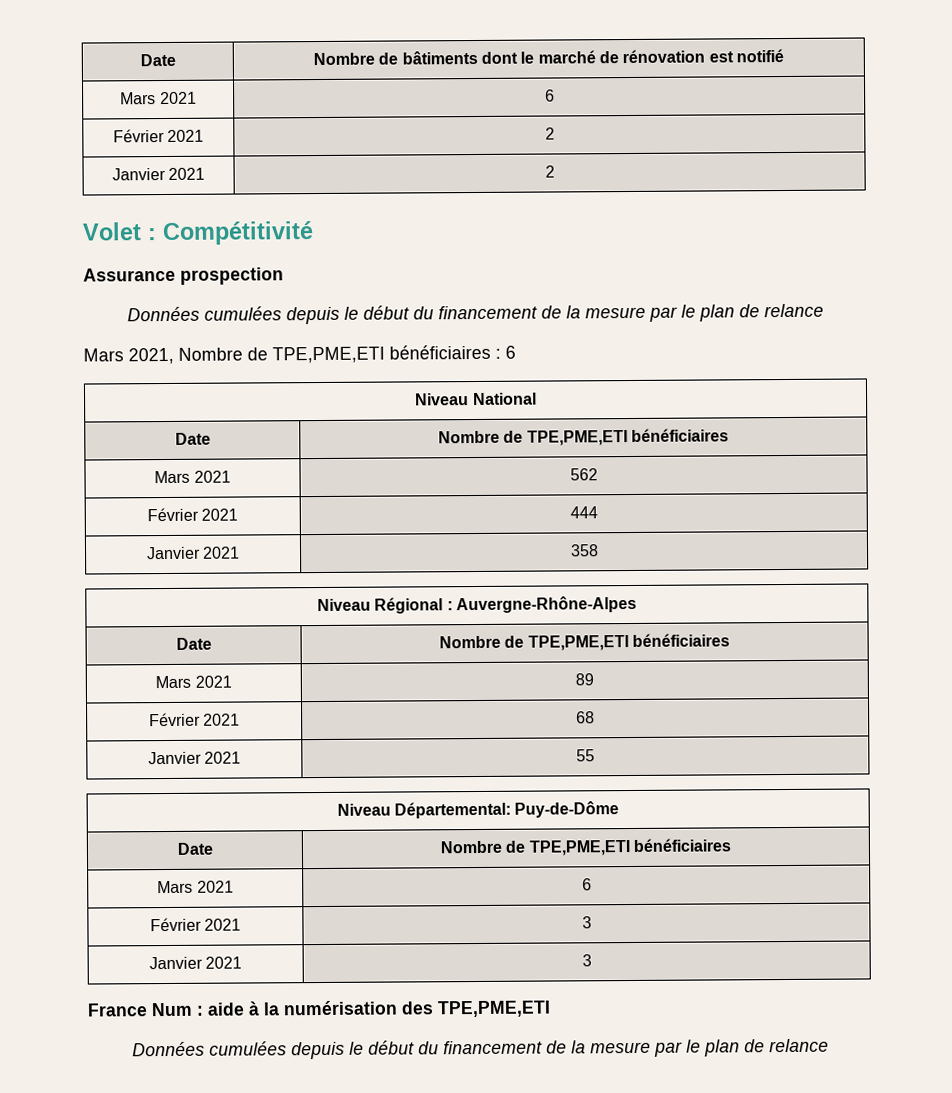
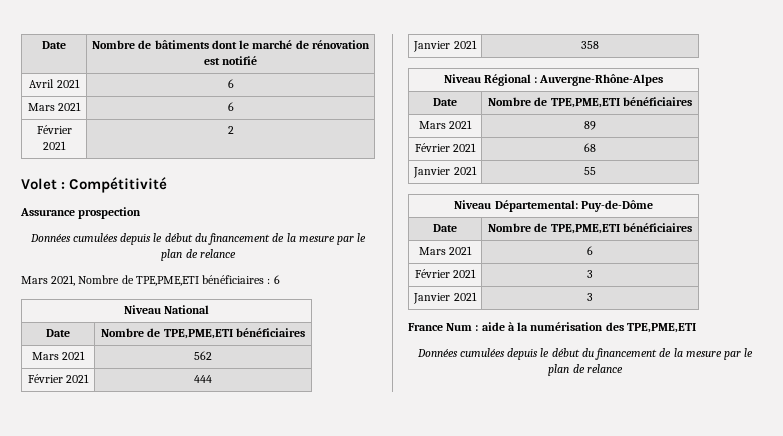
(784, 56) none -> [29,79,80,88] [227,79,234,88] // Avril 2021 | 6
[111,167,206,181] [544,165,555,178] // Janvier 2021 | 2 -> (234, 130) none

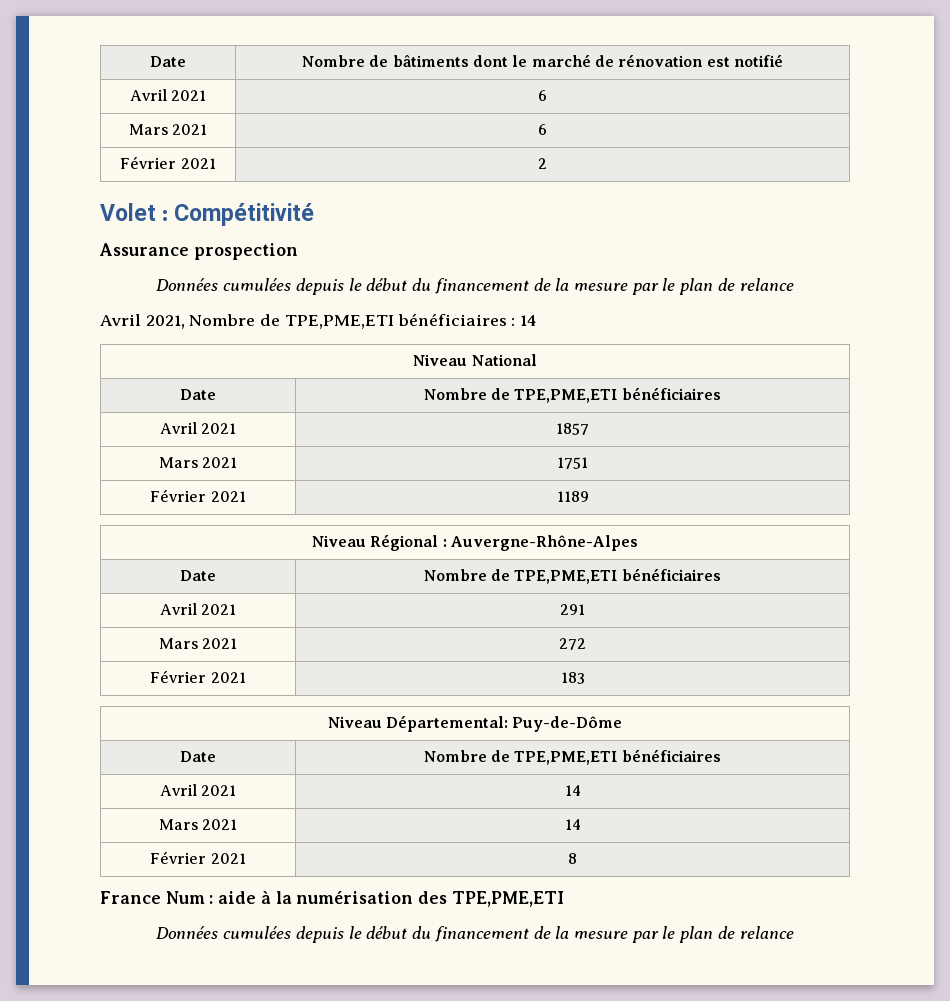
[21,276,48,284] Mars -> [100,314,141,326] Avril
[273,275,280,284] 6 -> [520,315,538,326] 14
[31,351,86,360] [194,351,212,360] [27,374,90,383] [194,375,212,383] [413,40,477,52] [581,41,599,49] // Mars 2021 | 562 // Février 2021 | 444 // Janvier 2021 | 358 -> [159,422,237,434] [556,423,589,435] [158,457,238,468] [557,457,588,469] [150,489,246,502] [556,491,589,502] // Avril 2021 | 1857 // Mars 2021 | 1751 // Février 2021 | 1189
[418,120,473,129] [584,121,596,130] [414,143,477,152] [584,143,596,152] [413,166,477,178] [584,167,596,175] // Mars 2021 | 89 // Février 2021 | 68 // Janvier 2021 | 55 -> [159,603,237,615] [560,604,585,615] [158,638,238,649] [559,638,586,650] [150,670,246,683] [560,672,585,684] // Avril 2021 | 291 // Mars 2021 | 272 // Février 2021 | 183
[418,246,473,255] [587,246,593,255] [414,269,477,278] [587,270,593,278] [413,292,477,304] [587,293,593,301] // Mars 2021 | 6 // Février 2021 | 3 // Janvier 2021 | 3 -> [159,784,237,796] [564,785,581,796] [158,819,238,830] [564,819,581,830] [150,851,246,864] [568,853,577,864] // Avril 2021 | 14 // Mars 2021 | 14 // Février 2021 | 8

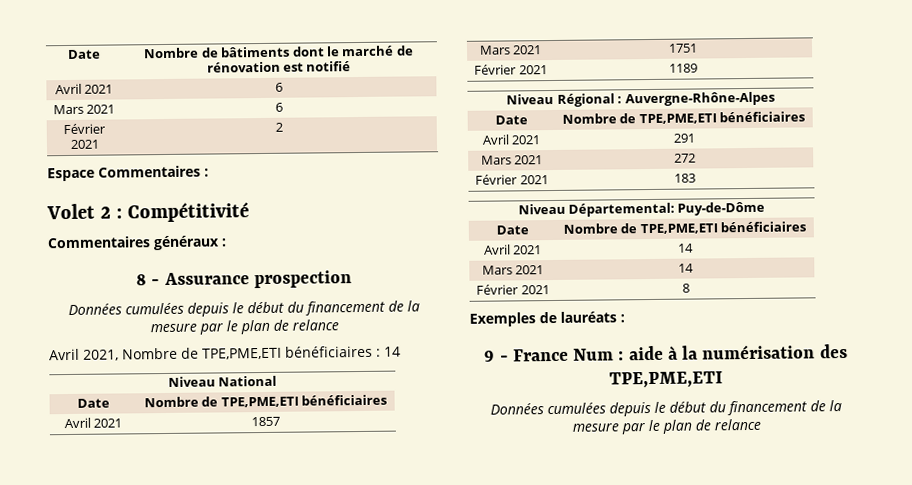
(547, 163) none -> [47,165,209,182] // Espace Commentaires :
(156, 212) none -> [99,206,111,219] 2
(315, 214) none -> [47,235,227,251] [136,274,161,286] Commentaires généraux : // 8 -
(577, 858) none -> [469,311,625,327] [484,350,509,362] Exemples de lauréats : // 9 -

